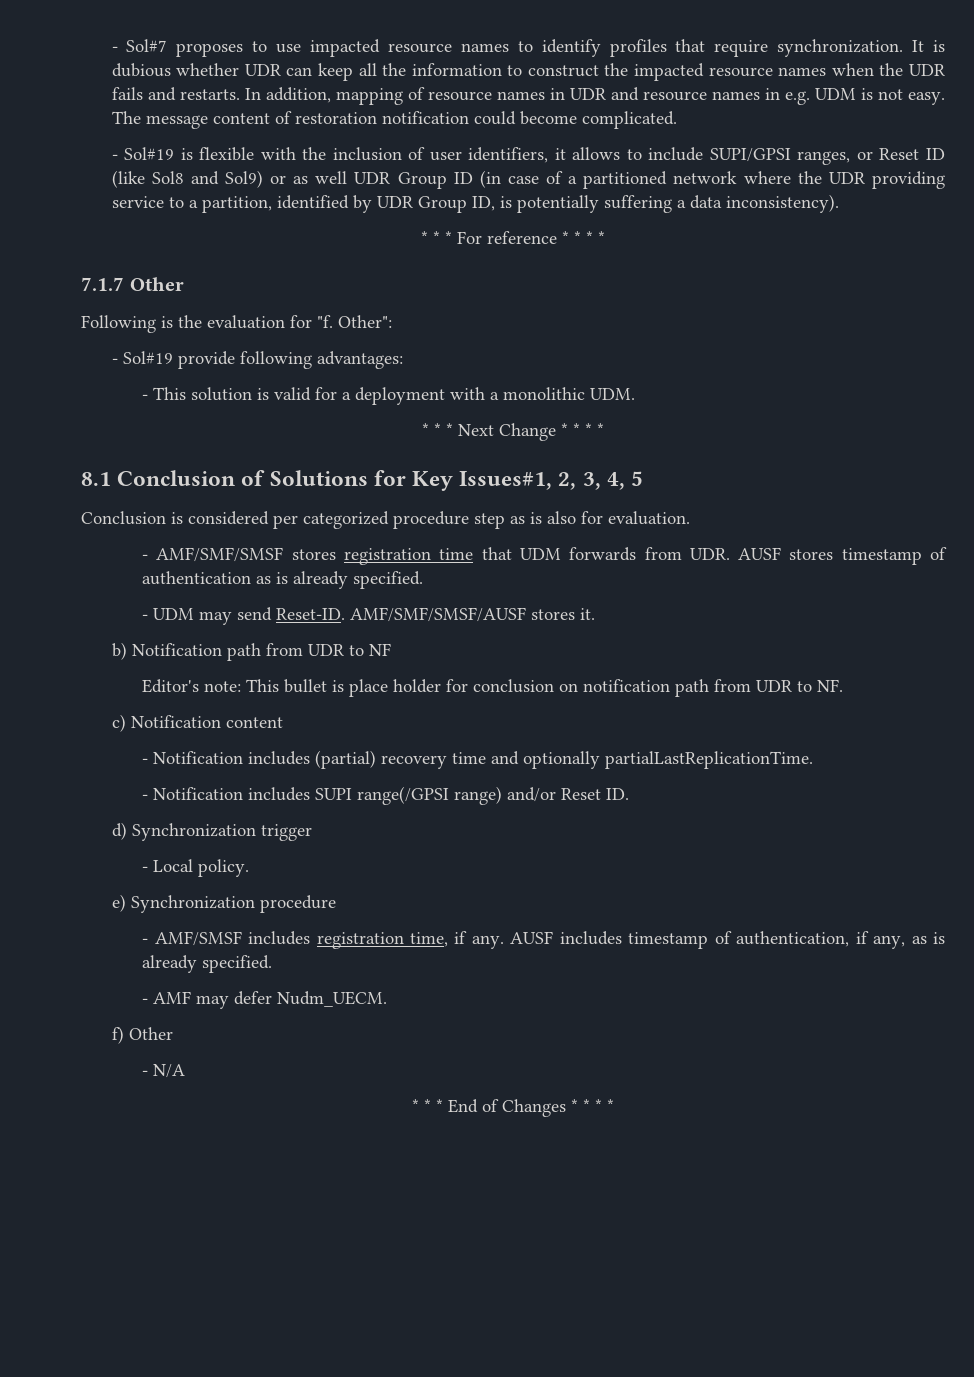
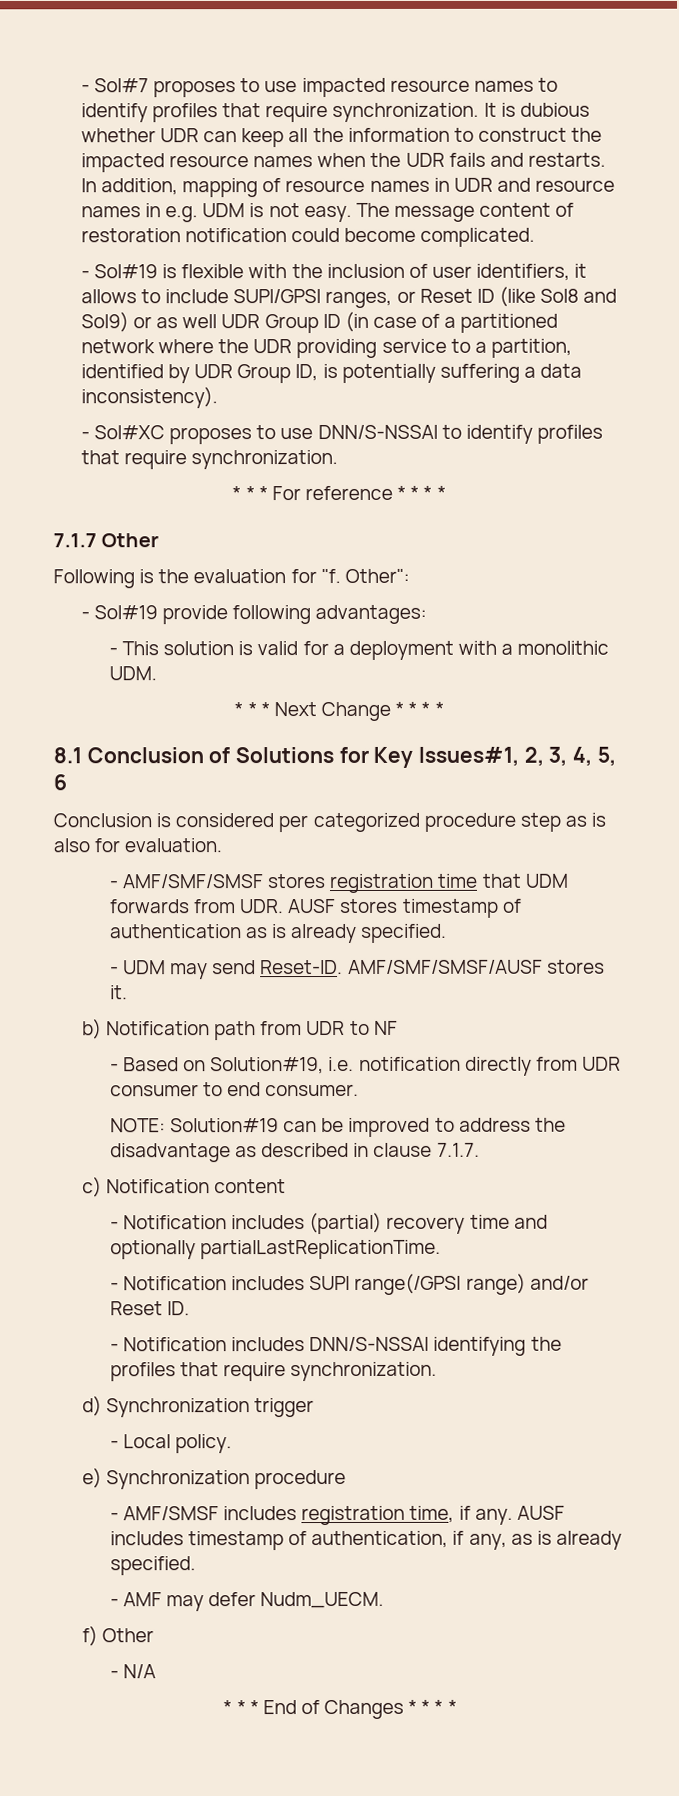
(839, 203) none -> [80,424,603,445] [80,450,339,470] // - Sol#XC proposes to use DNN/S-NSSAI to identify profiles that require synchronization.
[631,471,644,486] 5 -> [596,746,616,766] [53,774,67,791] 5, 6
[142,679,844,697] Editor's note: This bullet is place holder for conclusion on notification path from UDR to NF. -> [109,1056,621,1076] [109,1082,360,1097] [109,1117,566,1137] [109,1142,480,1163] - Based on Solution#19, i.e. notification directly from UDR consumer to end consumer. // NOTE: Solution#19 can be improved to address the disadvantage as described in clause 7.1.7.
(630, 794) none -> [109,1336,562,1356] [109,1361,438,1382] // - Notification includes DNN/S-NSSAI identifying the profiles that require synchronization.

